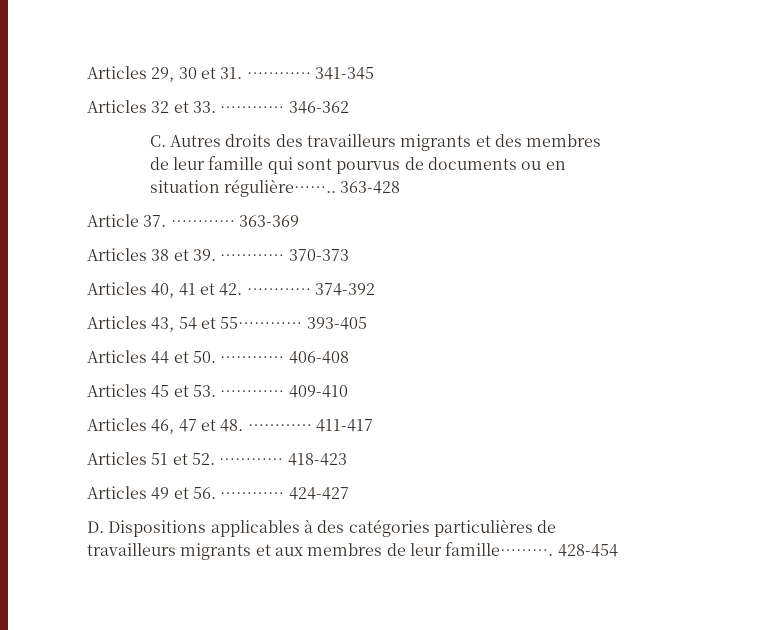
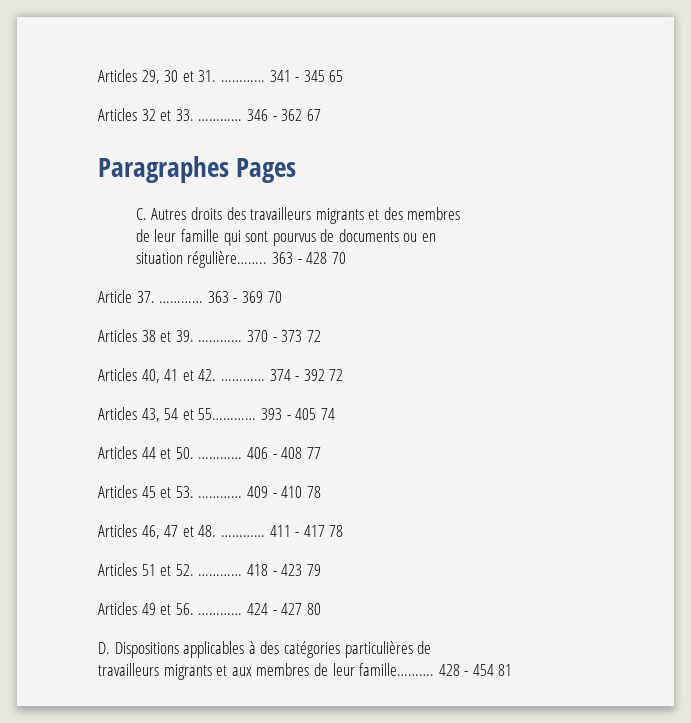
[314,67,374,80] 341-345 -> [269,70,344,82] 341 - 345 65
[288,101,349,114] 346-362 -> [246,109,321,121] [98,156,297,183] 346 - 362 67 // Paragraphes Pages
[340,181,401,194] 363-428 -> [271,252,346,264] 363 - 428 70
[238,215,299,227] 363-369 -> [207,291,282,303] 363 - 369 70
[288,249,349,261] 370-373 -> [246,330,321,342] 370 - 373 72
[314,283,375,296] 374-392 -> [269,369,344,381] 374 - 392 72
[306,317,367,330] 393-405 -> [260,408,335,420] 393 - 405 74
[288,351,349,364] 406-408 -> [246,447,321,459] 406 - 408 77
[288,385,348,398] 409-410 -> [246,486,321,498] 409 - 410 78
[315,419,373,432] 411-417 -> [269,525,344,537] 411 - 417 78
[287,453,347,466] 418-423 -> [246,564,321,576] 418 - 423 79
[288,487,349,500] 424-427 -> [246,603,321,615] 424 - 427 80
[557,544,618,557] 428-454 -> [438,664,513,676] 428 - 454 81

